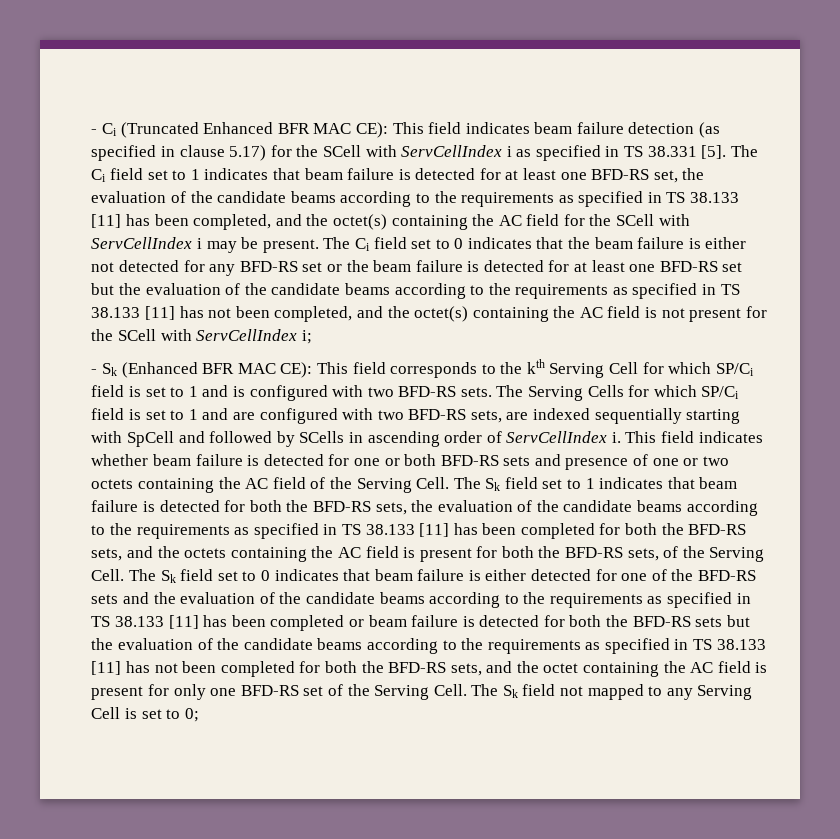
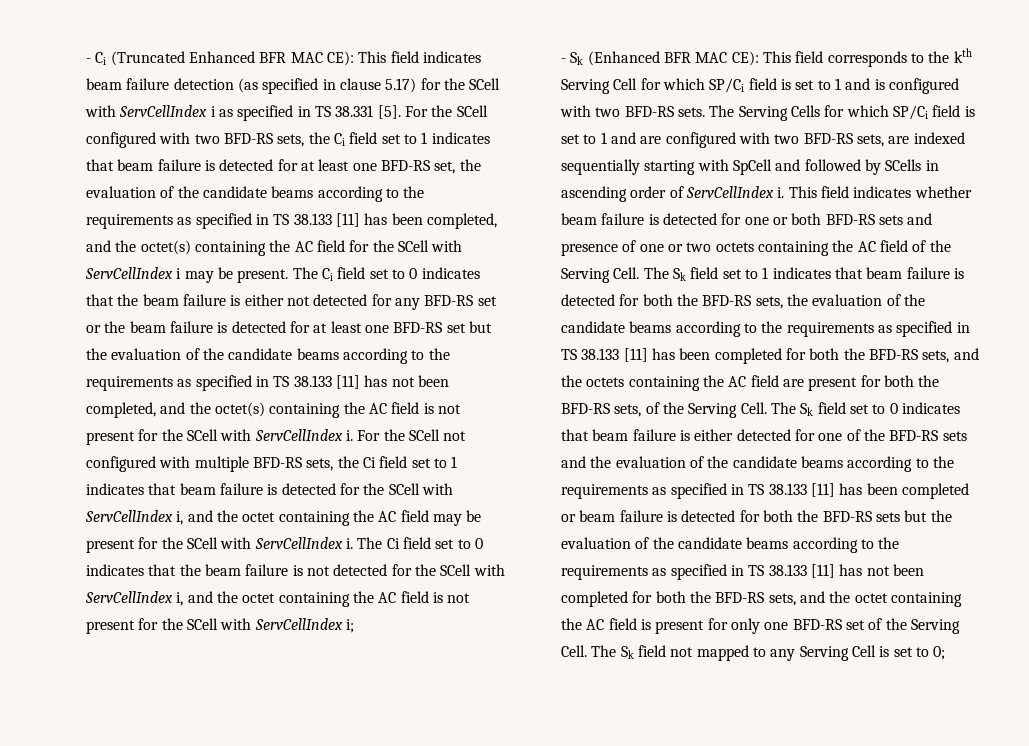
[730,145,758,157] The -> [404,105,488,117] [86,132,330,148] For the SCell configured with two BFD-RS sets, the
(298, 335) none -> [345,429,467,441] [86,456,458,472] [86,483,453,495] [85,510,482,526] [86,537,483,553] [86,564,505,576] [85,591,471,607] [86,618,343,634] i. For the SCell not configured with multiple BFD-RS sets, the Ci field set to 1 indicates that beam failure is detected for the SCell with ServCellIndex i, and the octet containing the AC field may be present for the SCell with ServCellIndex i. The Ci field set to 0 indicates that the beam failure is not detected for the SCell with ServCellIndex i, and the octet containing the AC field is not present for the SCell with ServCellIndex
[403,547,416,558] is -> [782,379,804,387] are

